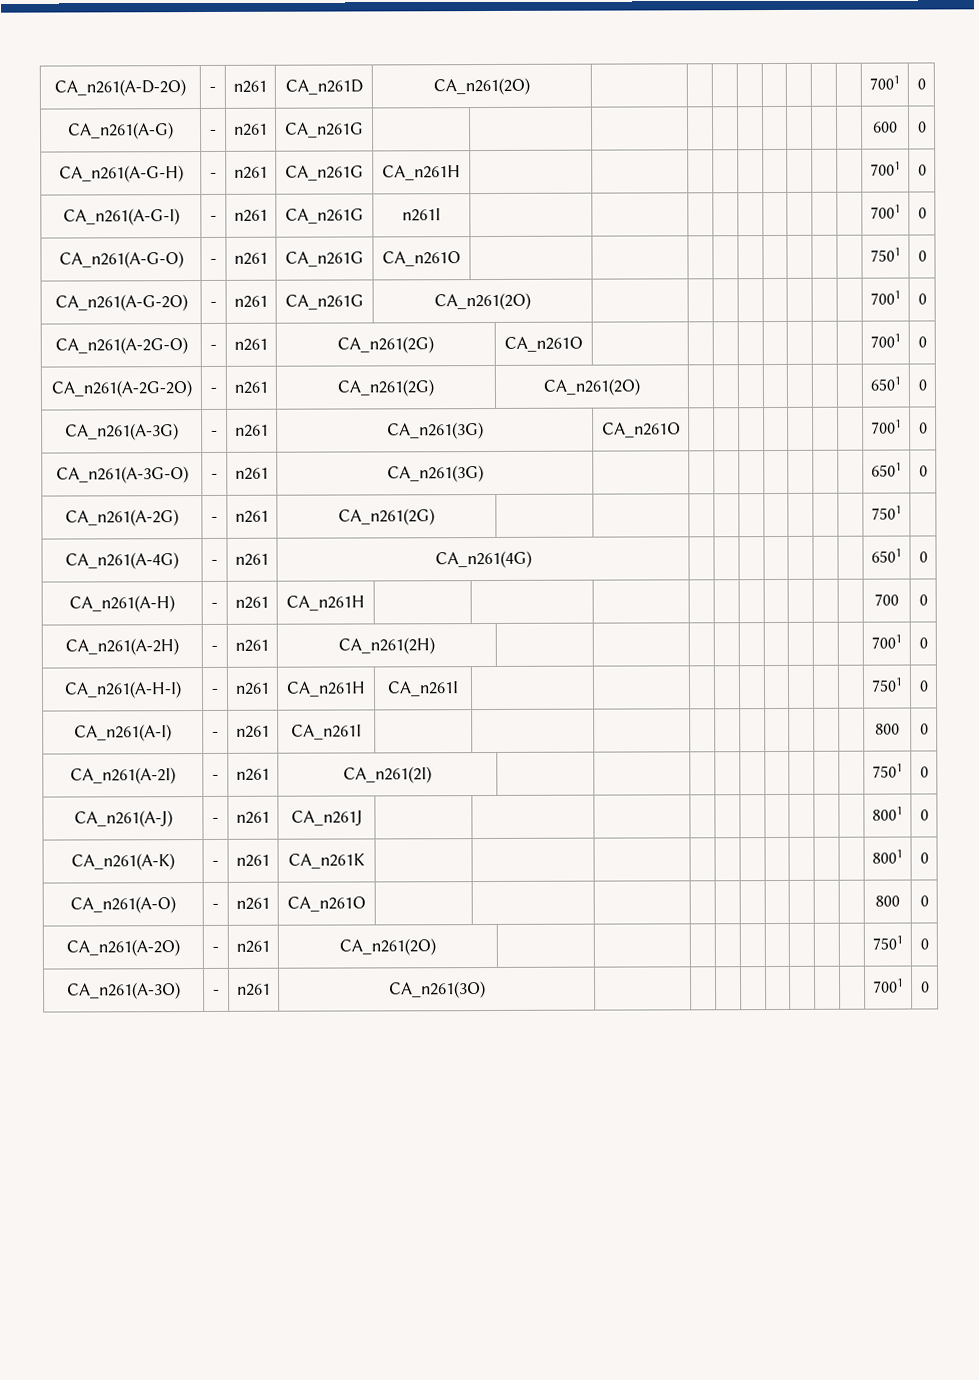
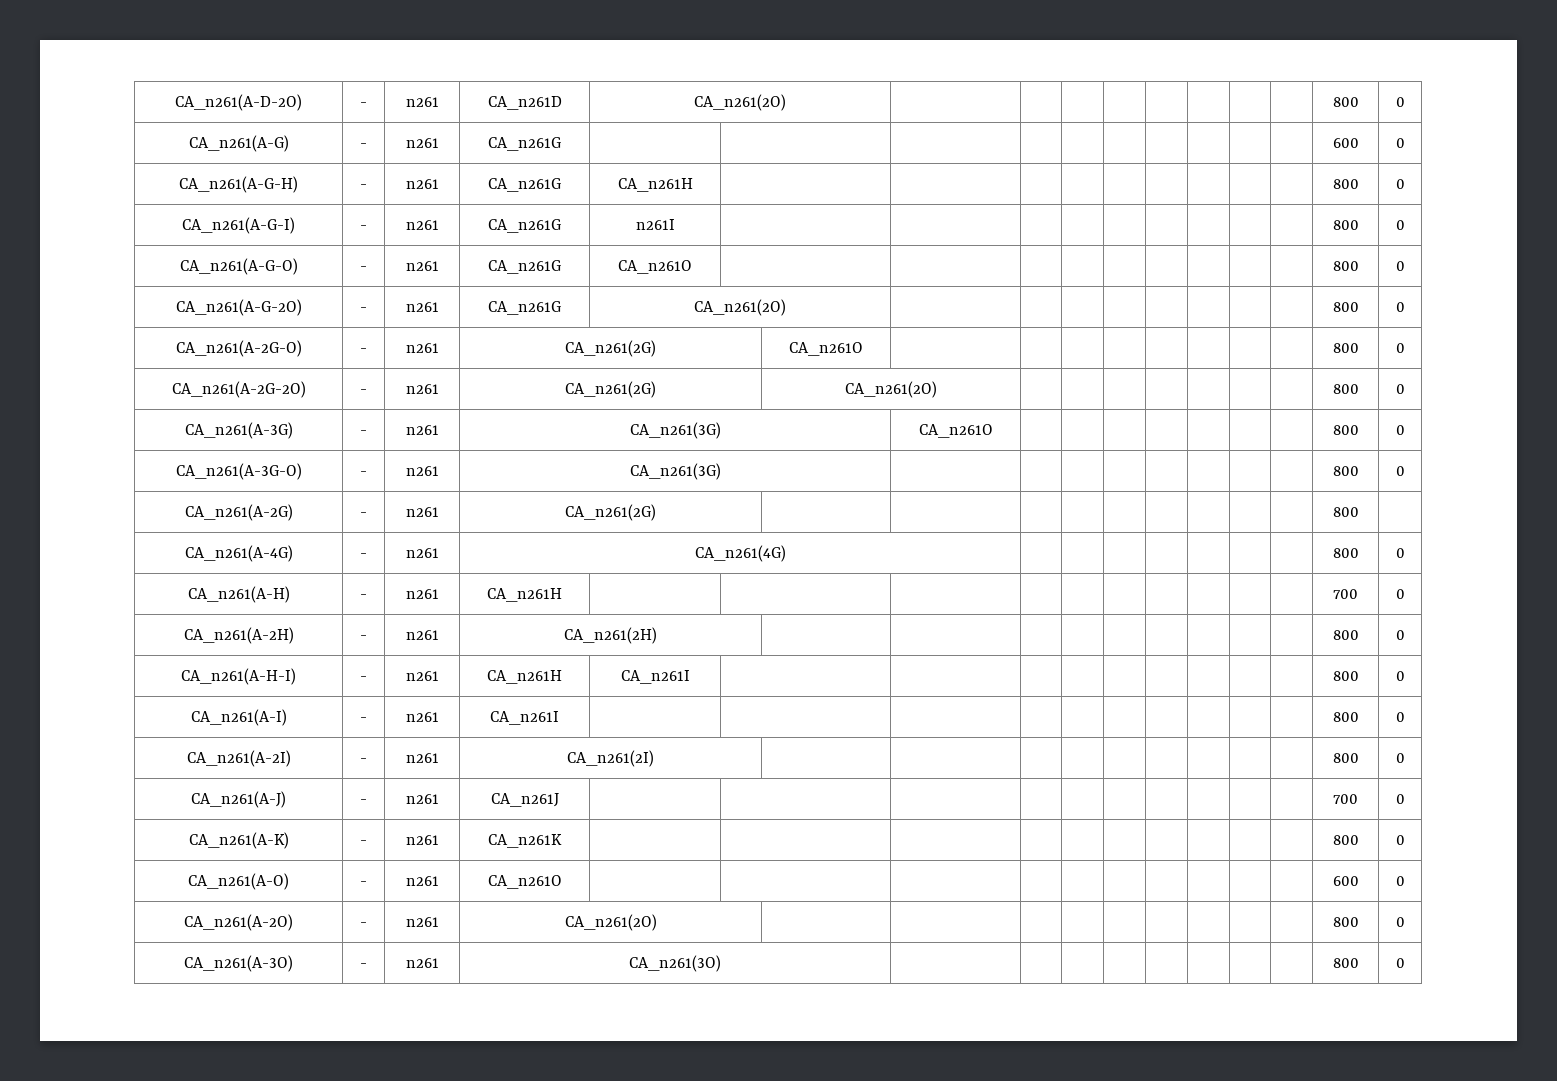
[869,75,900,90] 7001 -> [1332,97,1359,107] 800
[870,161,901,176] 7001 -> [1332,179,1359,189] 800
[870,204,901,219] 7001 -> [1332,220,1359,230] 800
[870,247,901,262] 7501 -> [1332,261,1359,271] 800
[870,290,901,305] 7001 -> [1332,302,1359,312] 800
[870,333,901,348] 7001 -> [1332,343,1359,353] 800
[870,376,901,391] 6501 -> [1332,384,1359,394] 800
[871,419,902,434] 7001 -> [1332,425,1359,435] 800
[871,462,902,477] 6501 -> [1332,466,1359,476] 800
[871,505,902,520] 7501 -> [1332,507,1359,517] 800
[871,548,902,563] 6501 -> [1332,548,1359,558] 800
[871,634,902,649] 7001 -> [1332,630,1359,640] 800
[871,677,903,692] 7501 -> [1332,671,1359,681] 800
[872,763,903,778] 7501 -> [1332,753,1359,763] 800
[872,806,903,821] 8001 -> [1333,794,1358,804] 700
[872,849,903,864] 8001 -> [1332,835,1359,845] 800
[875,895,900,907] 800 -> [1332,876,1359,886] 600
[872,935,903,950] 7501 -> [1332,917,1359,927] 800
[873,978,904,993] 7001 -> [1332,958,1359,968] 800

